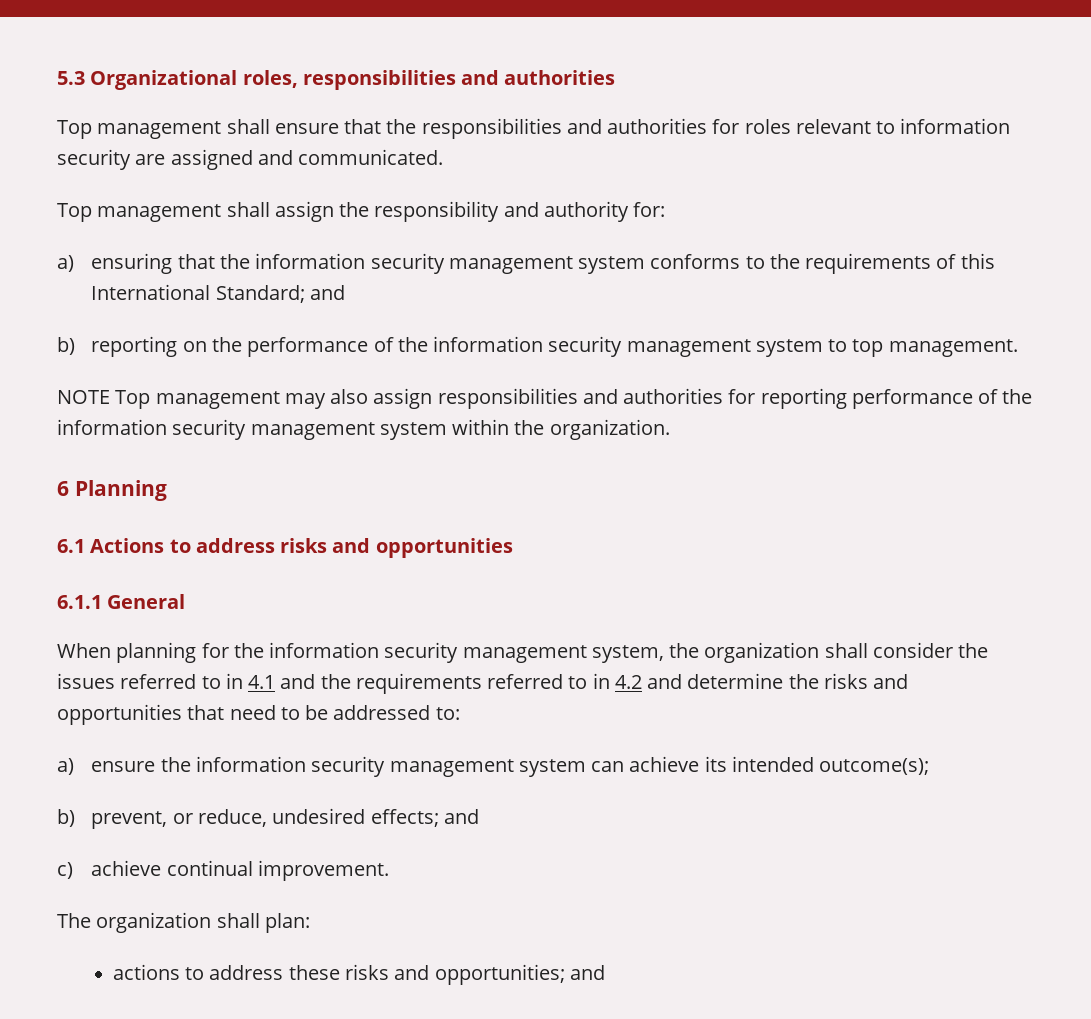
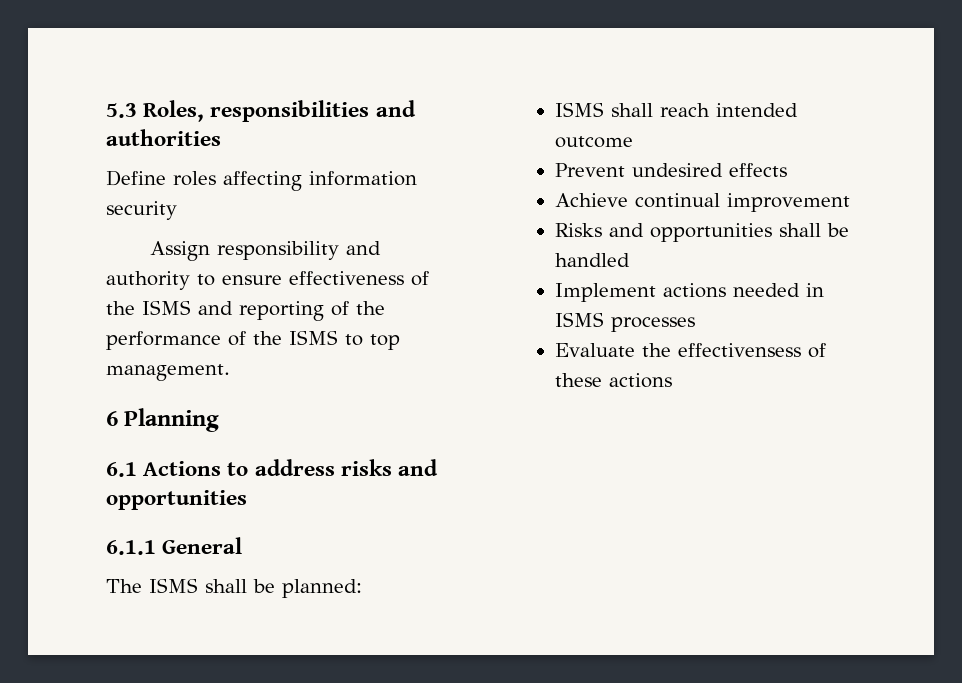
[90,70,298,90] Organizational roles, -> [143,100,205,122] Roles,
[57,118,1011,139] [57,149,444,170] [57,201,666,222] [57,253,995,274] [91,284,346,303] [57,336,1018,357] [57,388,1033,409] [57,419,670,440] Top management shall ensure that the responsibilities and authorities for roles relevant to information security are assigned and communicated. // Top management shall assign the responsibility and authority for: // a) ensuring that the information security management system conforms to the requirements of this International Standard; and // b) reporting on the performance of the information security management system to top management. // NOTE Top management may also assign responsibilities and authorities for reporting performance of the information security management system within the organization. -> [106,170,417,191] [106,201,177,220] [150,241,382,261] [106,271,429,290] [106,300,385,321] [106,330,400,350] [106,364,230,381] Define roles affecting information security // Assign responsibility and authority to ensure effectiveness of the ISMS and reporting of the performance of the ISMS to top management.
[57,642,989,663] [57,673,909,694] [57,704,460,725] [57,756,930,777] [57,808,479,829] [57,860,390,881] [57,912,310,933] [112,964,605,985] When planning for the information security management system, the organization shall consider the issues referred to in 4.1 and the requirements referred to in 4.2 and determine the risks and opportunities that need to be addressed to: // a) ensure the information security management system can achieve its intended outcome(s); // b) prevent, or reduce, undesired effects; and // c) achieve continual improvement. // The organization shall plan: // actions to address these risks and opportunities; and -> [106,578,362,598] [555,102,799,117] [555,136,634,148] [555,163,788,177] [555,193,851,212] [555,223,850,242] [555,253,631,267] [555,283,825,302] [555,312,696,332] [555,343,827,358] [555,373,673,388] The ISMS shall be planned: // ISMS shall reach intended outcome // Prevent undesired effects // Achieve continual improvement // Risks and opportunities shall be handled // Implement actions needed in ISMS processes // Evaluate the effectivensess of these actions

